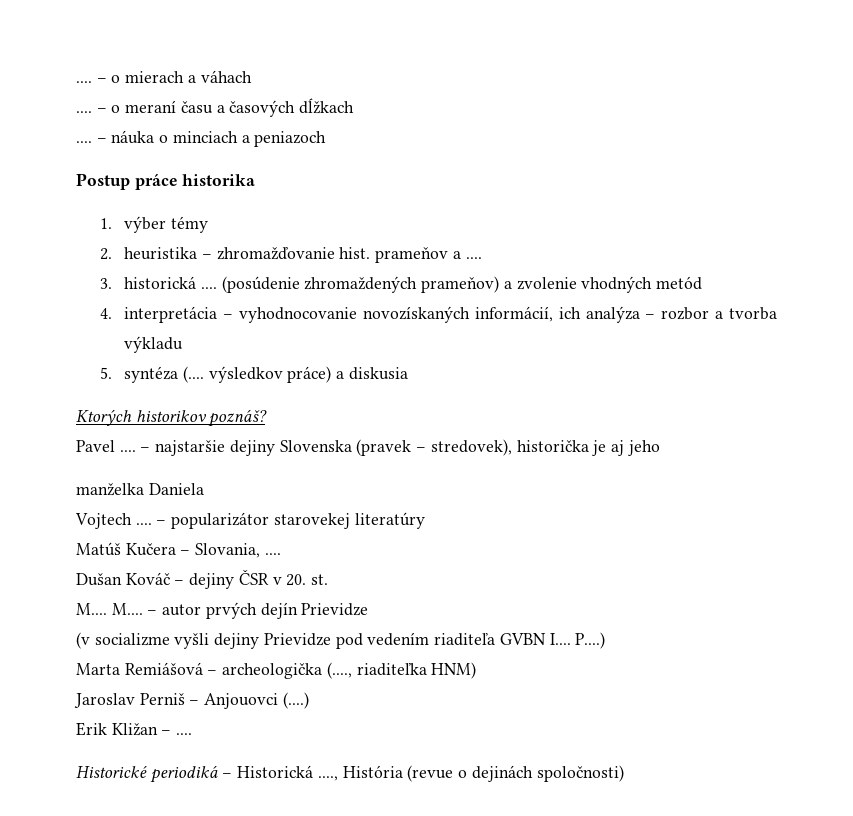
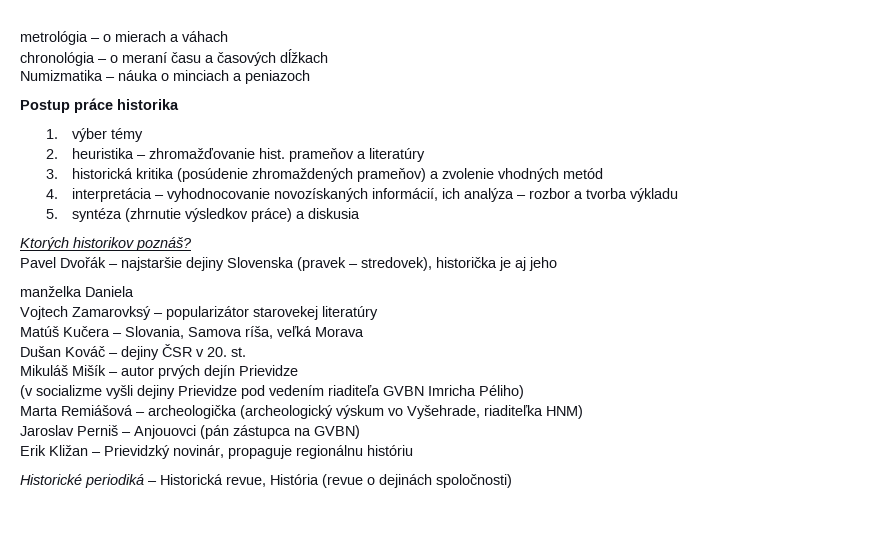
[76,81,92,83] .... -> [20,31,88,45] metrológia
[76,111,92,113] .... -> [20,52,95,66] chronológia
[76,141,92,143] .... -> [20,70,103,81] Numizmatika
[465,257,482,259] .... -> [368,148,425,162] literatúry
[200,287,217,289] .... -> [135,168,174,179] kritika
[182,366,204,383] (.... -> [124,208,181,222] (zhrnutie
[119,450,136,452] .... -> [60,257,106,268] Dvořák
[135,523,152,525] .... -> [72,306,151,320] Zamarovksý
[264,553,281,555] .... -> [188,326,364,339] Samova ríša, veľká Morava
[76,603,143,615] M.... M.... -> [20,365,106,376] Mikuláš Mišík
[549,632,606,649] I.... P....) -> [428,385,524,399] Imricha Péliho)
[326,662,352,679] (...., -> [240,405,480,419] (archeologický výskum vo Vyšehrade,
[282,692,309,709] (....) -> [200,425,360,439] (pán zástupca na GVBN)
[176,733,193,735] .... -> [104,445,413,459] Prievidzký novinár, propaguje regionálnu históriu
[317,776,338,781] ...., -> [226,476,266,487] revue,

